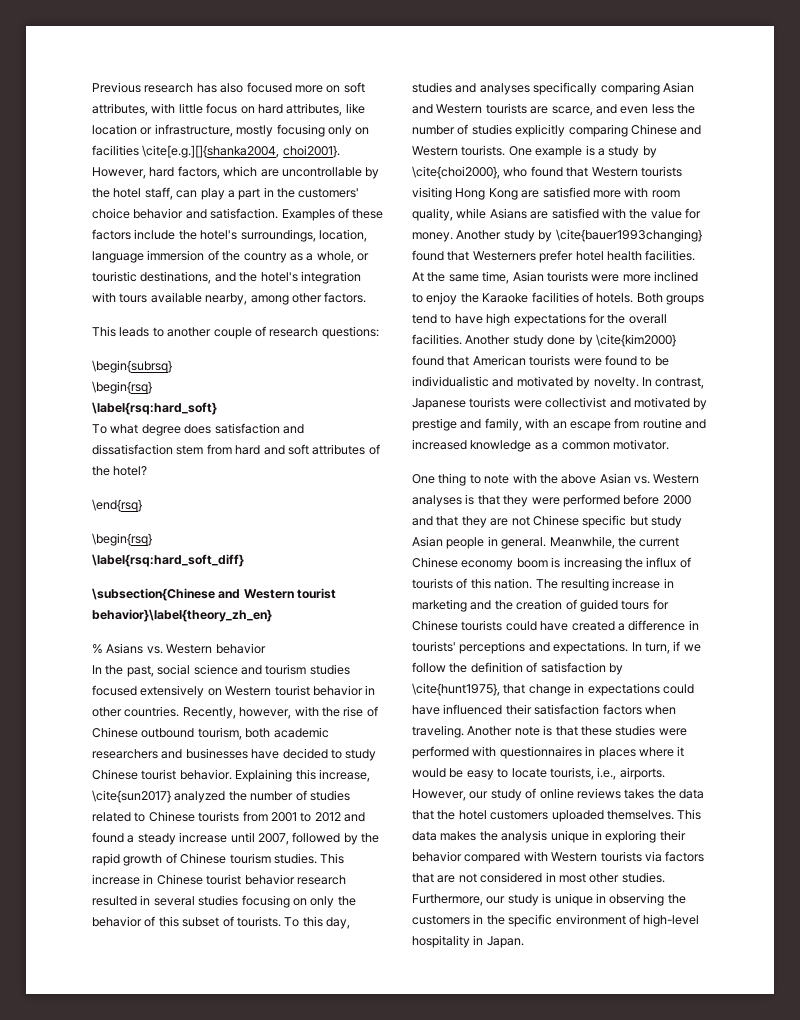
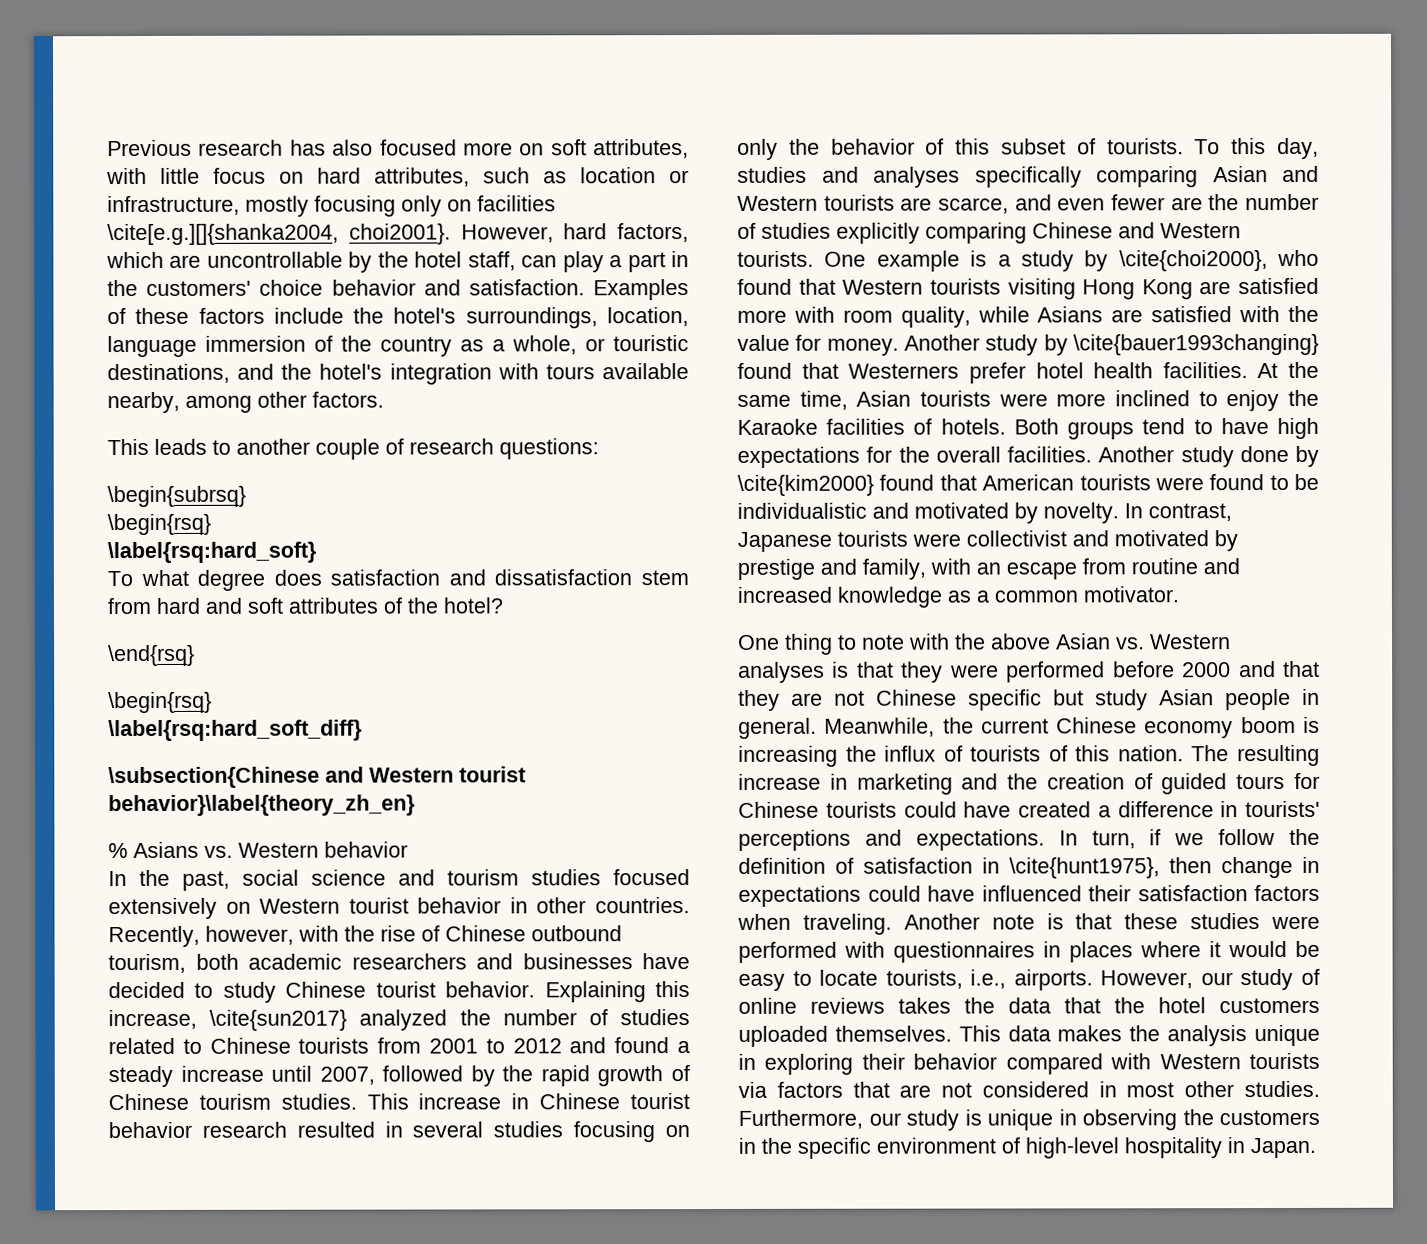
[345,103,365,114] like -> [483,167,567,184] such as
[651,104,674,114] less -> [1111,194,1203,211] fewer are
[608,663,623,675] [412,683,526,696] by \cite{hunt1975}, that -> [982,857,1212,879] in \cite{hunt1975}, then

